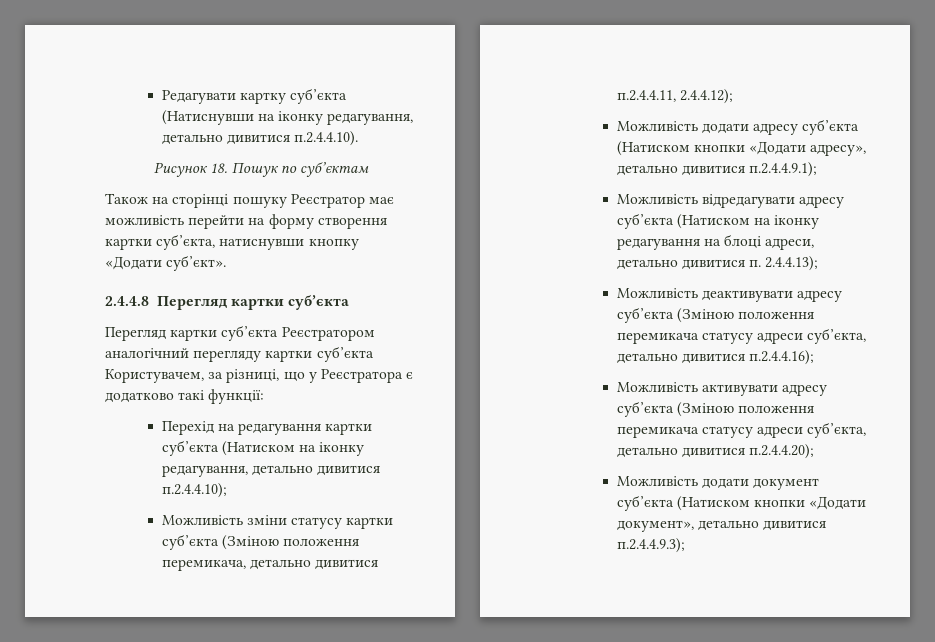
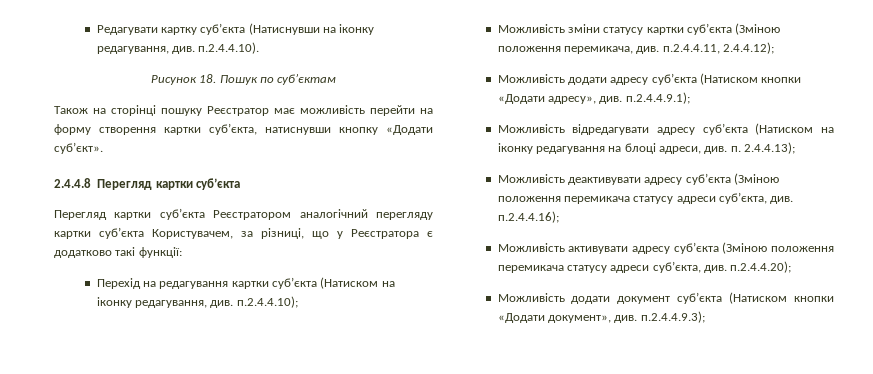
[161,134,290,145] детально дивитися -> [171,46,195,54] див.
[251,465,380,476] детально дивитися -> [210,300,234,308] див.
[249,559,378,570] детально дивитися -> [636,46,660,54] див.
[616,165,745,176] детально дивитися -> [599,96,623,104] див.
[616,259,745,270] детально дивитися -> [704,146,728,154] див.
[616,353,745,364] детально дивитися -> [770,196,794,204] див.
[616,447,745,458] детально дивитися -> [704,265,728,273] див.
[697,520,826,531] детально дивитися -> [614,315,638,323] див.

